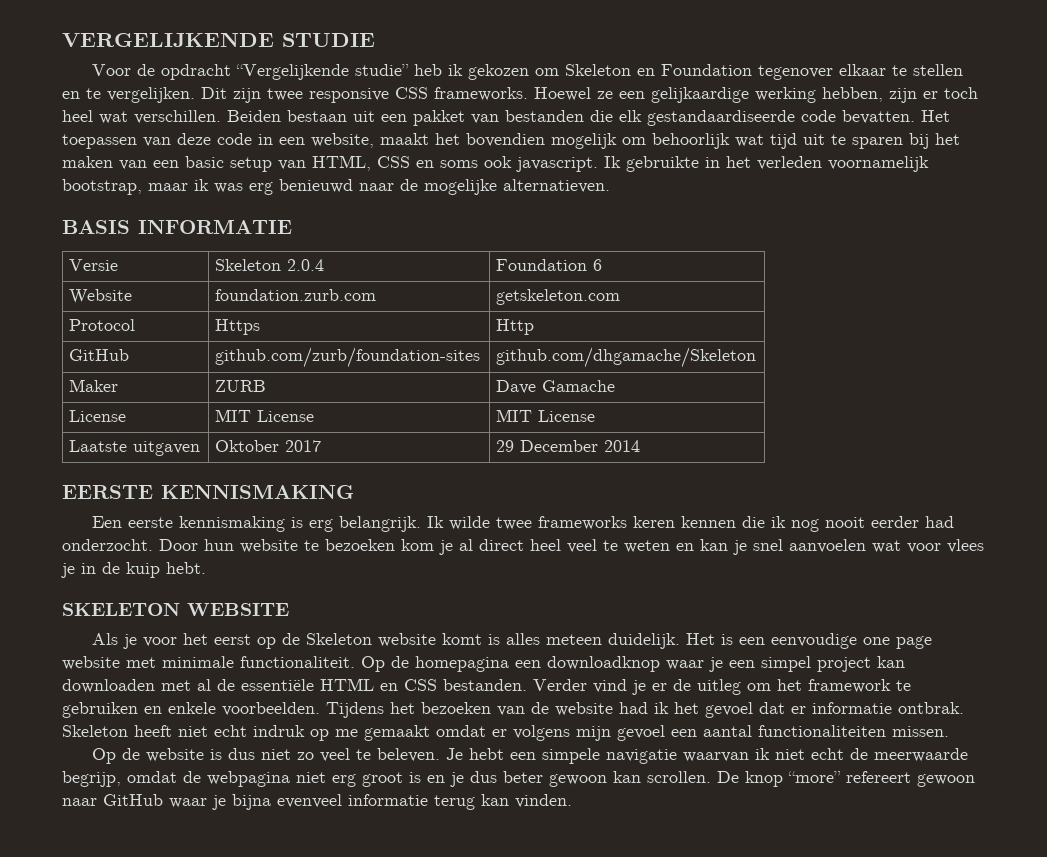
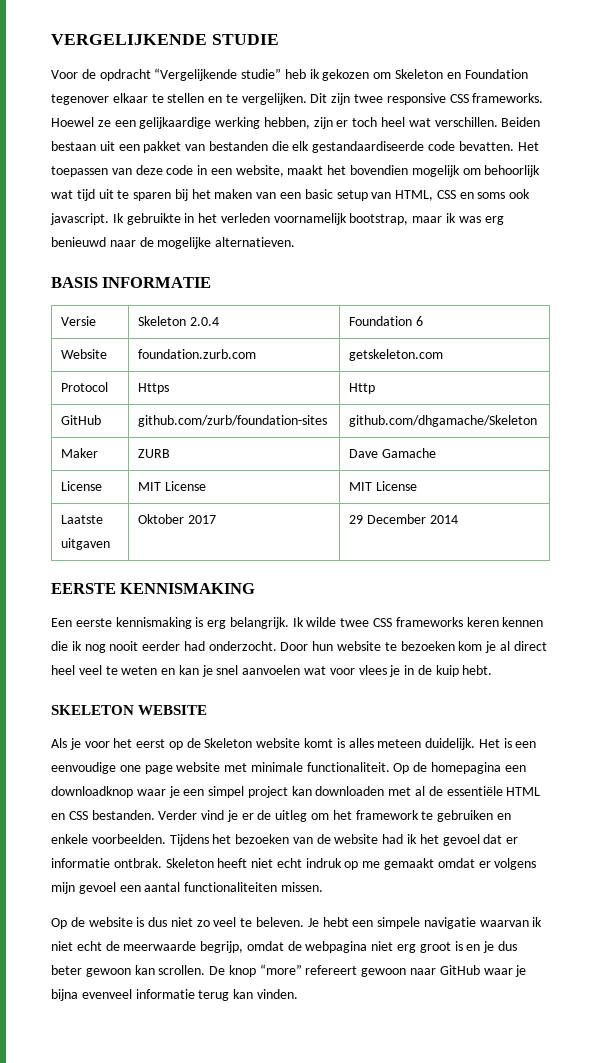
(532, 523) none -> [373,618,393,627] CSS

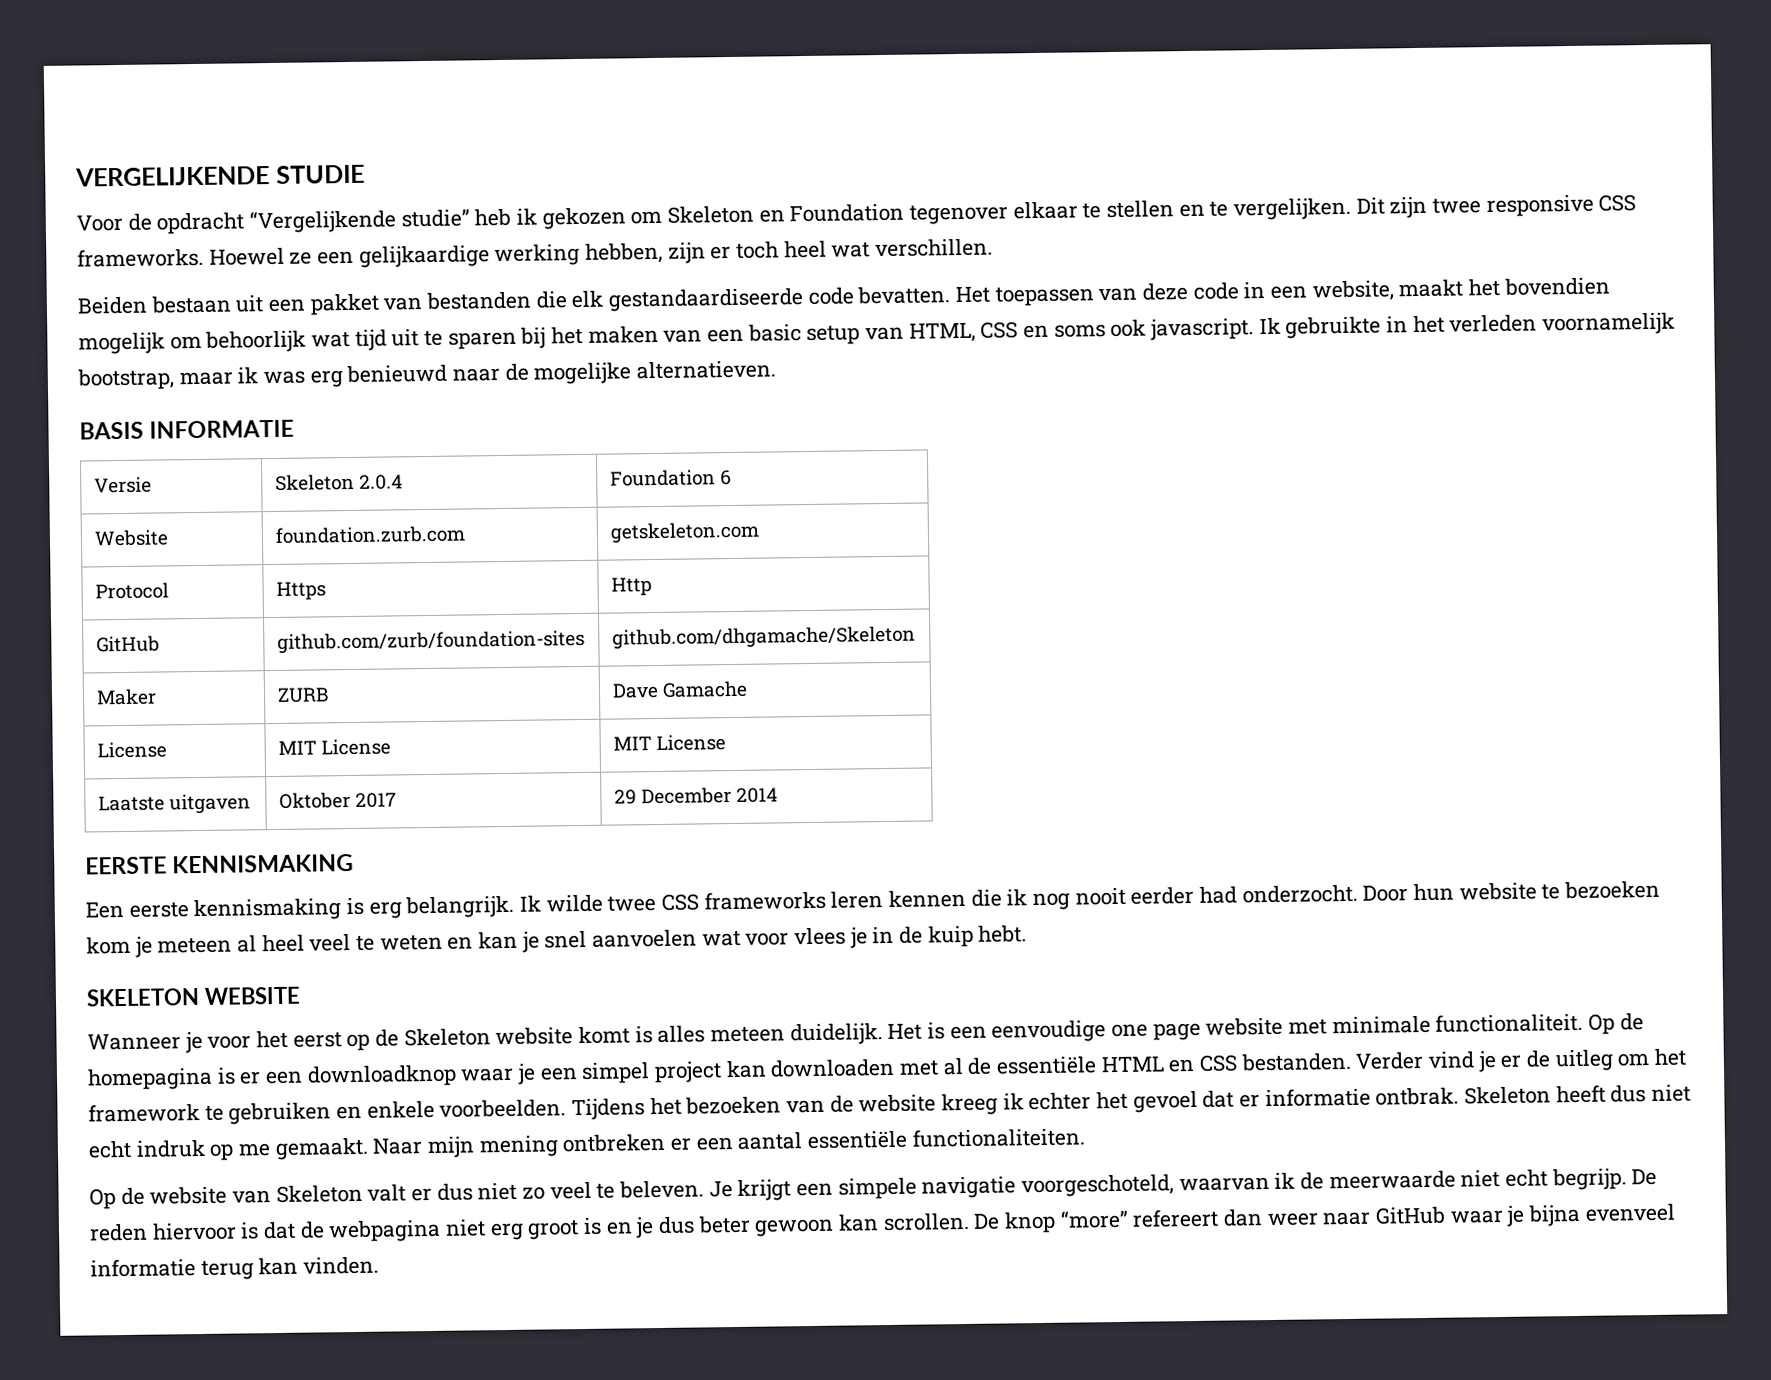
(498, 122) none -> (994, 248) //
[466,617,499,627] keren -> [830,891,884,909] leren
[499,641,547,651] al direct -> [157,935,258,954] meteen al
[51,738,67,748] Als -> [87,1033,181,1051] Wanneer
(502, 768) none -> [216,1067,262,1085] is er
[382,834,418,844] had ik -> [941,1092,1092,1116] kreeg ik echter
(248, 863) none -> [1610,1085,1647,1103] dus
[384,858,537,870] [51,882,323,894] gemaakt omdat er volgens mijn gevoel een aantal functionaliteiten missen. -> [274,1127,1085,1161] gemaakt. Naar mijn mening ontbreken er een aantal essentiële functionaliteiten.
[136,917,145,927] is -> [232,1184,433,1204] van Skeleton valt er
[322,917,349,927] hebt -> [737,1179,792,1201] krijgt
(476, 923) none -> [1021,1174,1175,1198] voorgeschoteld,
[51,941,284,953] niet echt de meerwaarde begrijp, omdat -> [1300,1168,1658,1191] [89,1221,297,1242] de meerwaarde niet echt begrijp. De reden hiervoor is dat
[361,968,407,977] gewoon -> [1223,1209,1319,1227] dan weer

